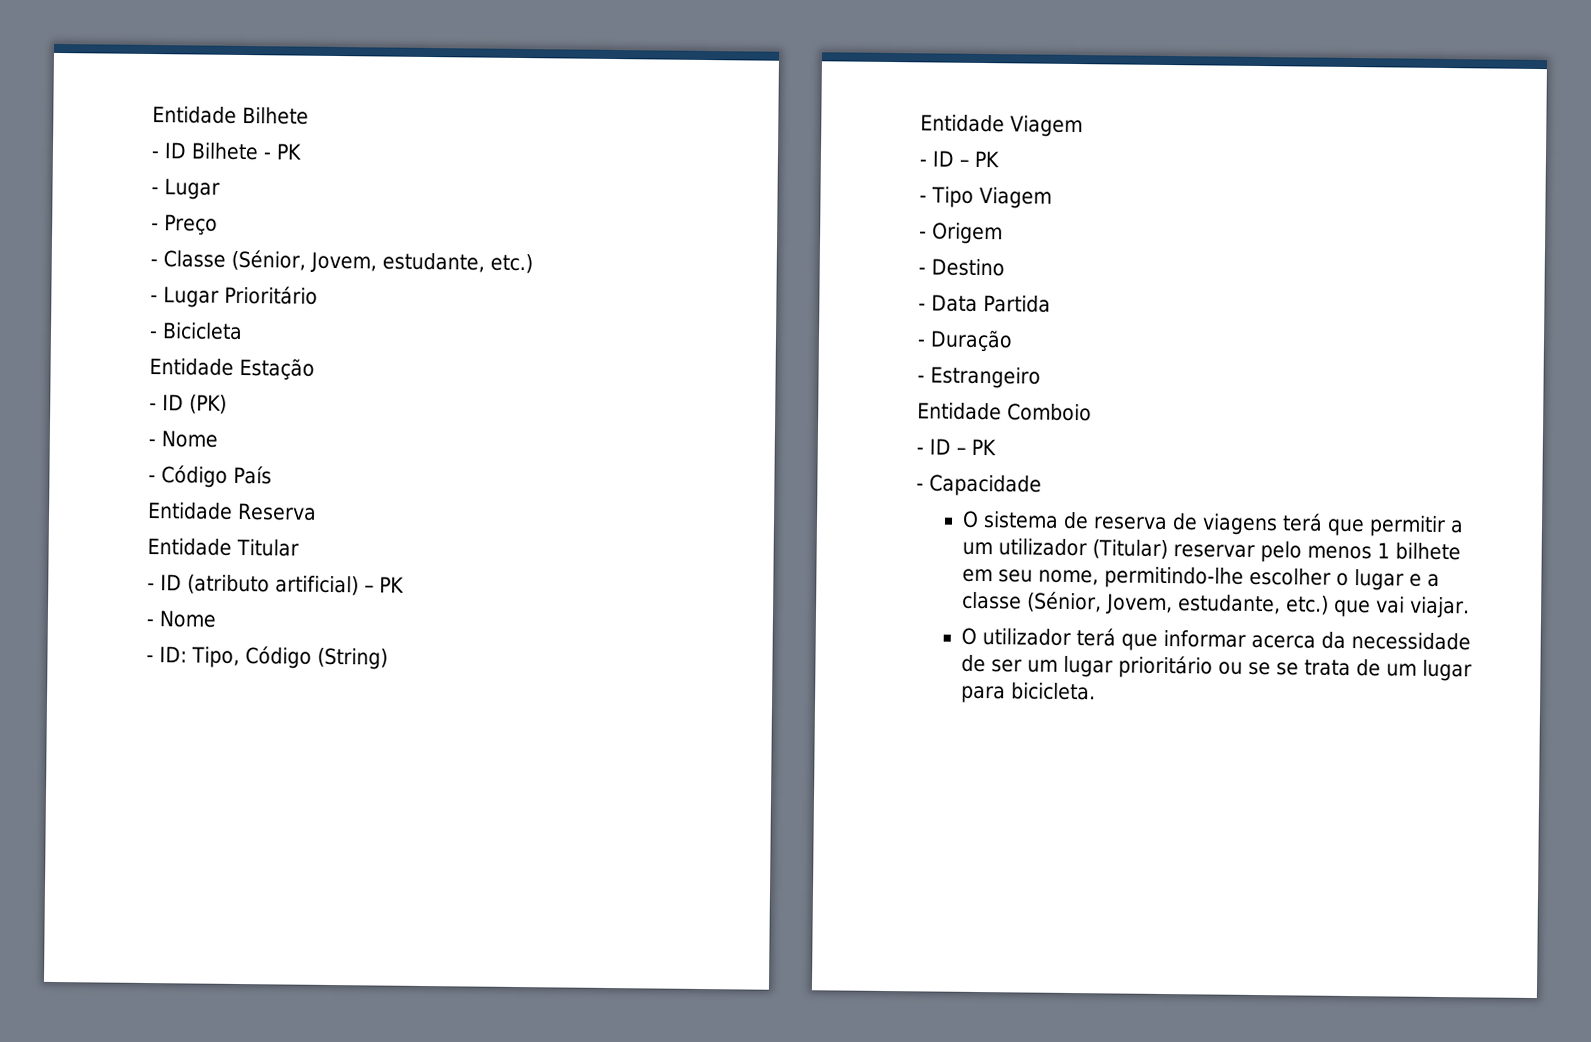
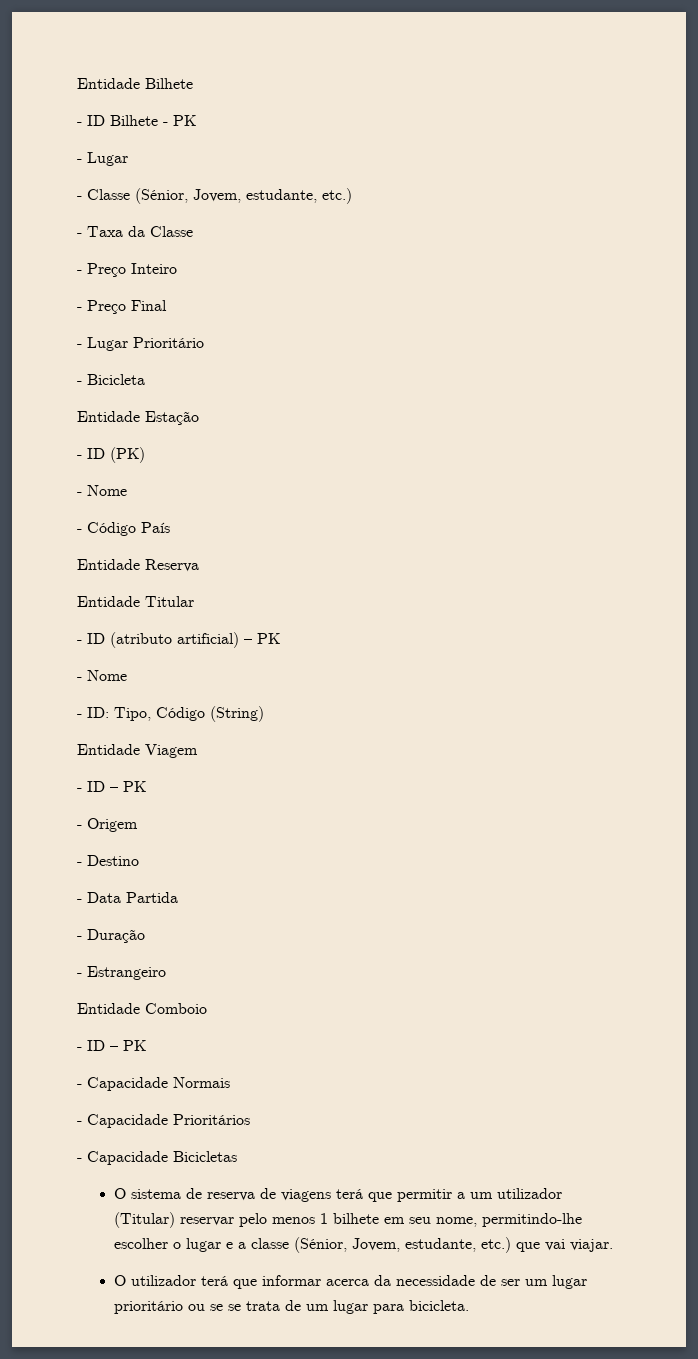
[151,214,218,236] // - Preço -> (128, 159) none
(533, 263) none -> [77,226,193,237] [77,263,177,277] [77,300,167,314] // - Taxa da Classe // - Preço Inteiro // - Preço Final
[919,186,1052,209] // - Tipo Viagem -> (146, 786) none
(1042, 485) none -> [173,1077,230,1088] [77,1114,250,1128] [77,1151,237,1165] Normais // - Capacidade Prioritários // - Capacidade Bicicletas

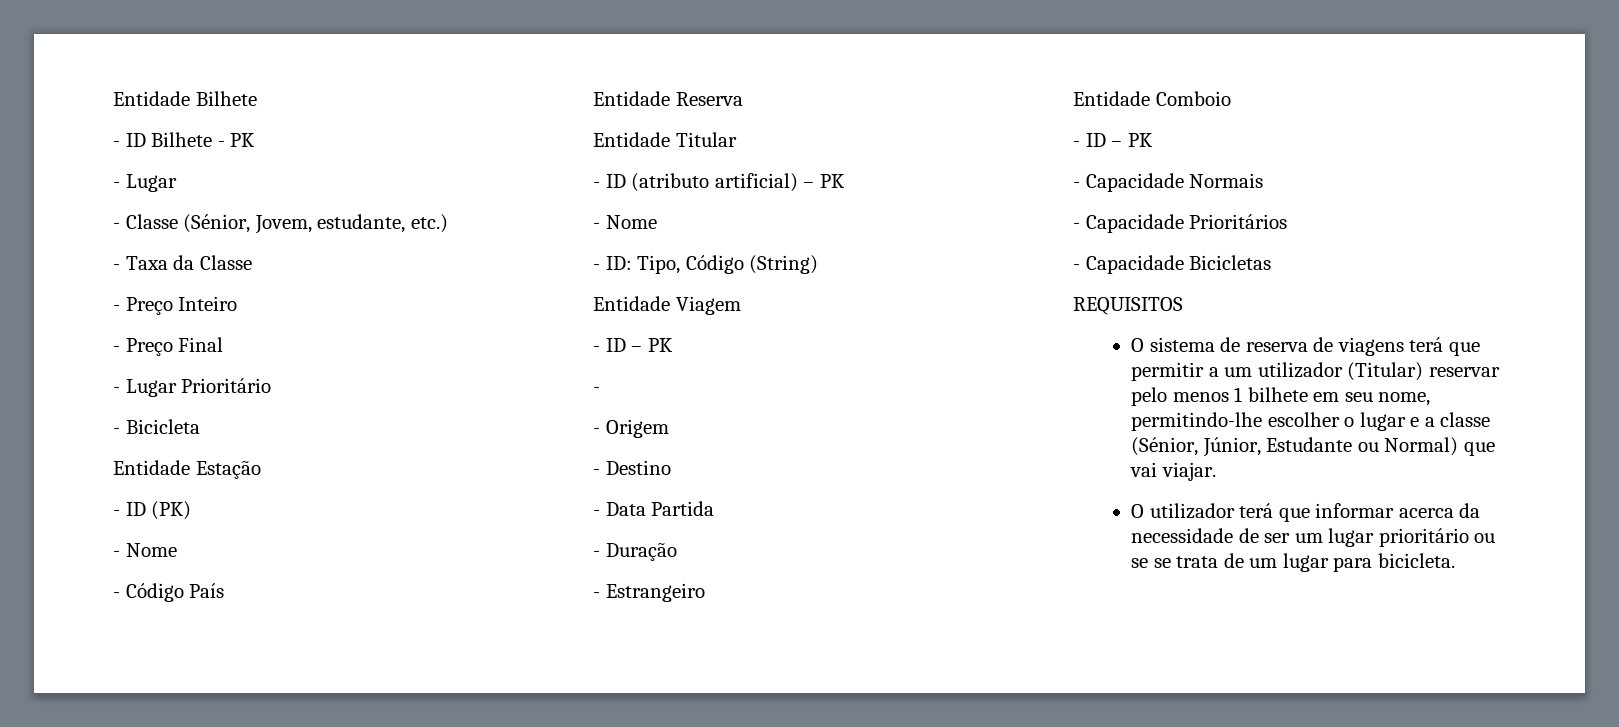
(82, 827) none -> [593,428,600,434] // -
(237, 1156) none -> [1073,297,1183,315] // REQUISITOS
[352,1237,512,1253] Jovem, estudante, etc.) -> [1202,437,1459,457] Júnior, Estudante ou Normal)

